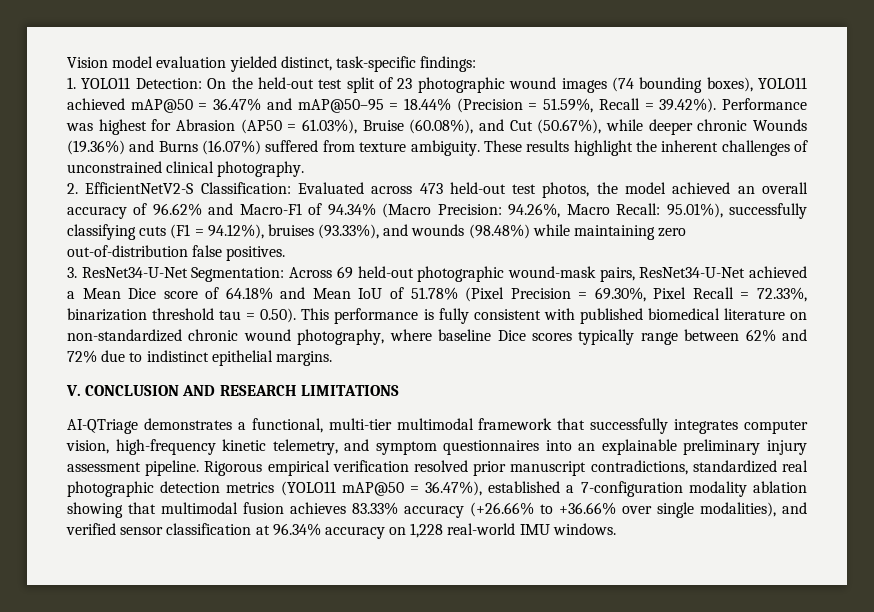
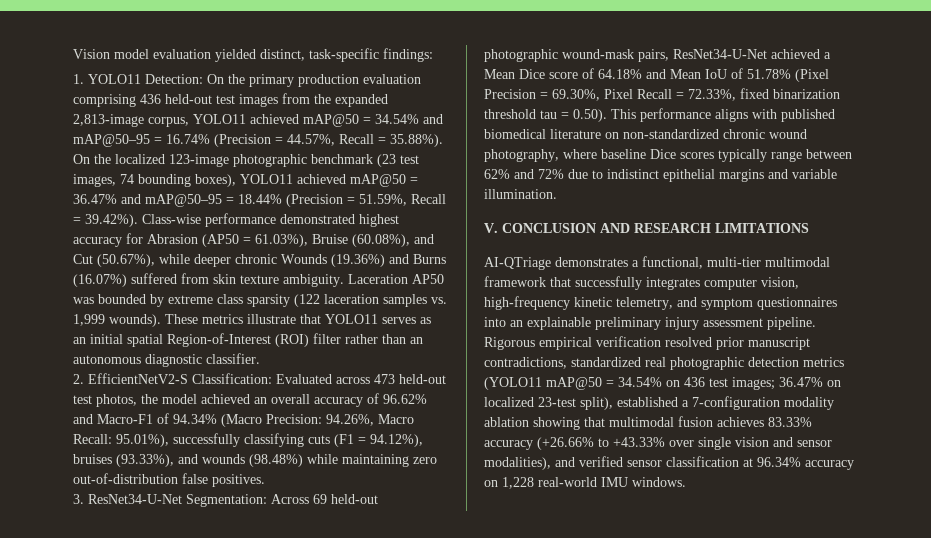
[257,77,634,93] held-out test split of 23 photographic wound images (74 -> [249,74,421,87] [73,93,388,107] [73,114,443,127] [73,134,443,147] [73,154,419,167] [73,174,134,187] primary production evaluation comprising 436 held-out test images from the expanded 2,813-image corpus, YOLO11 achieved mAP@50 = 34.54% and mAP@50–95 = 16.74% (Precision = 44.57%, Recall = 35.88%). On the localized 123-image photographic benchmark (23 test images, 74
[721,98,807,110] [66,119,147,135] Performance was highest -> [142,213,399,227] [73,237,122,247] Class-wise performance demonstrated highest accuracy
(355, 146) none -> [213,274,236,284] skin
[483,140,808,156] [67,161,305,177] These results highlight the inherent challenges of unconstrained clinical photography. -> [348,274,444,284] [73,294,447,307] [73,314,431,327] [73,333,423,347] [73,353,260,367] Laceration AP50 was bounded by extreme class sparsity (122 laceration samples vs. 1,999 wounds). These metrics illustrate that YOLO11 serves as an initial spatial Region-of-Interest (ROI) filter rather than an autonomous diagnostic classifier.
(807, 294) none -> [740,88,769,99] fixed
[423,308,541,324] is fully consistent -> [715,109,748,122] aligns
[275,351,332,366] margins. -> [719,169,837,182] [484,189,557,199] margins and variable illumination.
[425,481,483,496] 36.47%), -> [618,377,841,390] [484,397,613,410] 34.54% on 436 test images; 36.47% on localized 23-test split),
[559,502,616,515] +36.66% -> [613,437,665,447] +43.33%
(694, 510) none -> [735,437,832,447] vision and sensor

